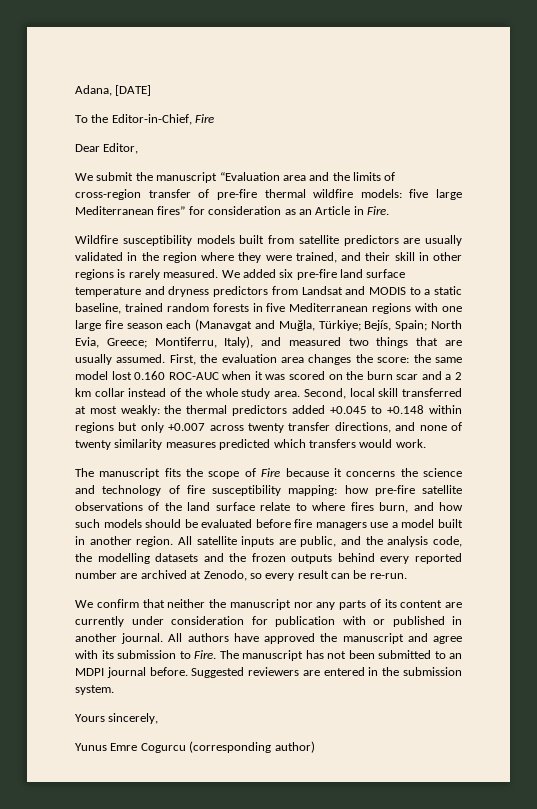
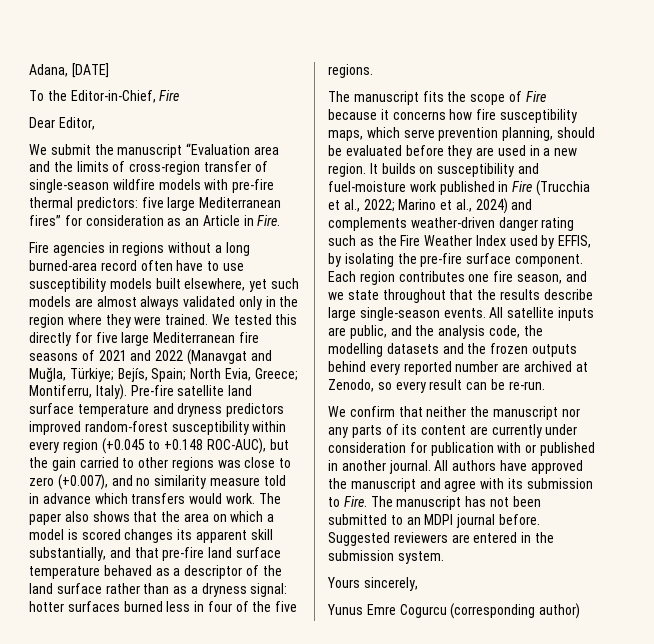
[216,189,402,200] pre-fire thermal wildfire models: -> [29,179,275,193] [29,197,138,211] single-season wildfire models with pre-fire thermal predictors:
[75,235,462,246] [75,252,123,261] Wildfire susceptibility models built from satellite predictors are usually validated -> [29,242,250,256] [29,260,244,271] [29,278,299,292] [29,296,262,310] Fire agencies in regions without a long burned-area record often have to use susceptibility models built elsewhere, yet such models are almost always validated only
[295,252,462,263] [75,269,406,280] [75,286,462,297] [75,303,463,314] [75,320,192,331] trained, and their skill in other regions is rarely measured. We added six pre-fire land surface temperature and dryness predictors from Landsat and MODIS to a static baseline, trained random forests in five Mediterranean regions with one large fire season each -> [165,314,298,325] [29,332,259,346] [29,350,184,361] trained. We tested this directly for five large Mediterranean fire seasons of 2021 and 2022
[224,336,462,348] [75,354,462,365] [75,371,462,380] [75,388,463,399] [75,405,463,416] [75,422,462,433] [75,439,426,450] Italy), and measured two things that are usually assumed. First, the evaluation area changes the score: the same model lost 0.160 ROC-AUC when it was scored on the burn scar and a 2 km collar instead of the whole study area. Second, local skill transferred at most weakly: the thermal predictors added +0.045 to +0.148 within regions but only +0.007 across twenty transfer directions, and none of twenty similarity measures predicted which transfers would work. -> [95,384,253,400] [29,403,285,417] [29,421,287,435] [29,438,289,454] [29,457,292,471] [29,474,286,490] [29,493,281,504] [29,511,275,525] [29,529,273,543] [29,547,281,561] [29,565,282,579] [29,583,288,597] [29,601,298,612] [328,64,373,78] Italy). Pre-fire satellite land surface temperature and dryness predictors improved random-forest susceptibility within every region (+0.045 to +0.148 ROC-AUC), but the gain carried to other regions was close to zero (+0.007), and no similarity measure told in advance which transfers would work. The paper also shows that the area on which a model is scored changes its apparent skill substantially, and that pre-fire land surface temperature behaved as a descriptor of the land surface rather than as a dryness signal: hotter surfaces burned less in four of the five regions.
[400,468,463,477] [75,485,462,496] [75,502,463,513] [75,519,463,530] [75,536,174,547] the science and technology of fire susceptibility mapping: how pre-fire satellite observations of the land surface relate to where fires burn, and how such models should be evaluated before fire managers use a model built in another region. -> [449,109,577,123] [328,127,595,141] [328,145,578,159] [328,163,539,177] [328,180,590,196] [328,198,533,214] [328,217,575,231] [328,235,592,249] [328,253,583,267] [328,271,587,285] [328,289,593,303] [328,307,486,321] how fire susceptibility maps, which serve prevention planning, should be evaluated before they are used in a new region. It builds on susceptibility and fuel-moisture work published in Fire (Trucchia et al., 2022; Marino et al., 2024) and complements weather-driven danger rating such as the Fire Weather Index used by EFFIS, by isolating the pre-fire surface component. Each region contributes one fire season, and we state throughout that the results describe large single-season events.

